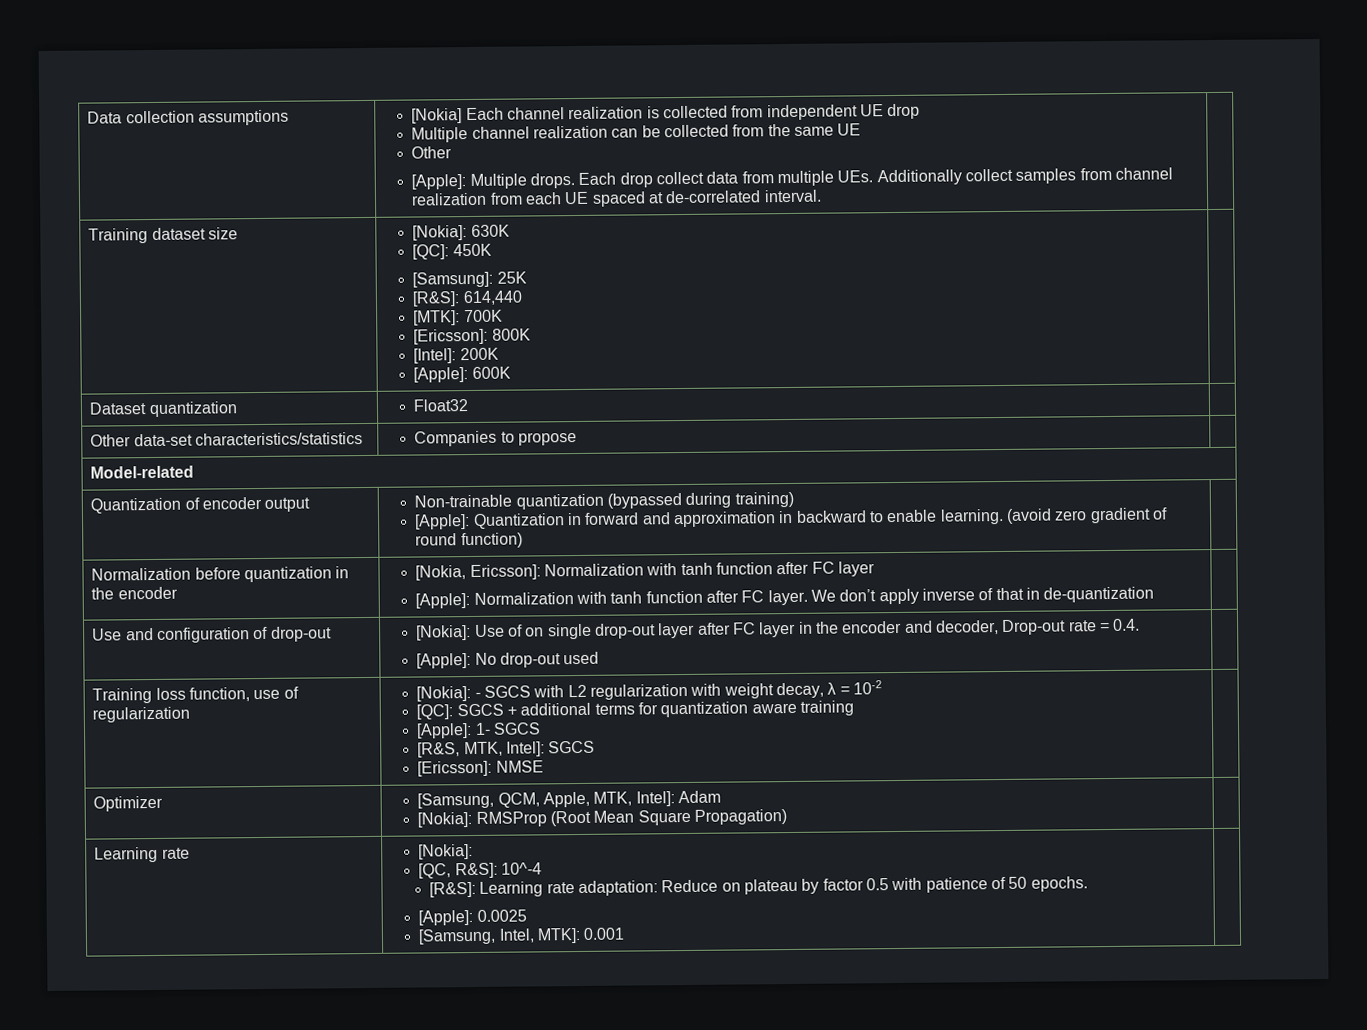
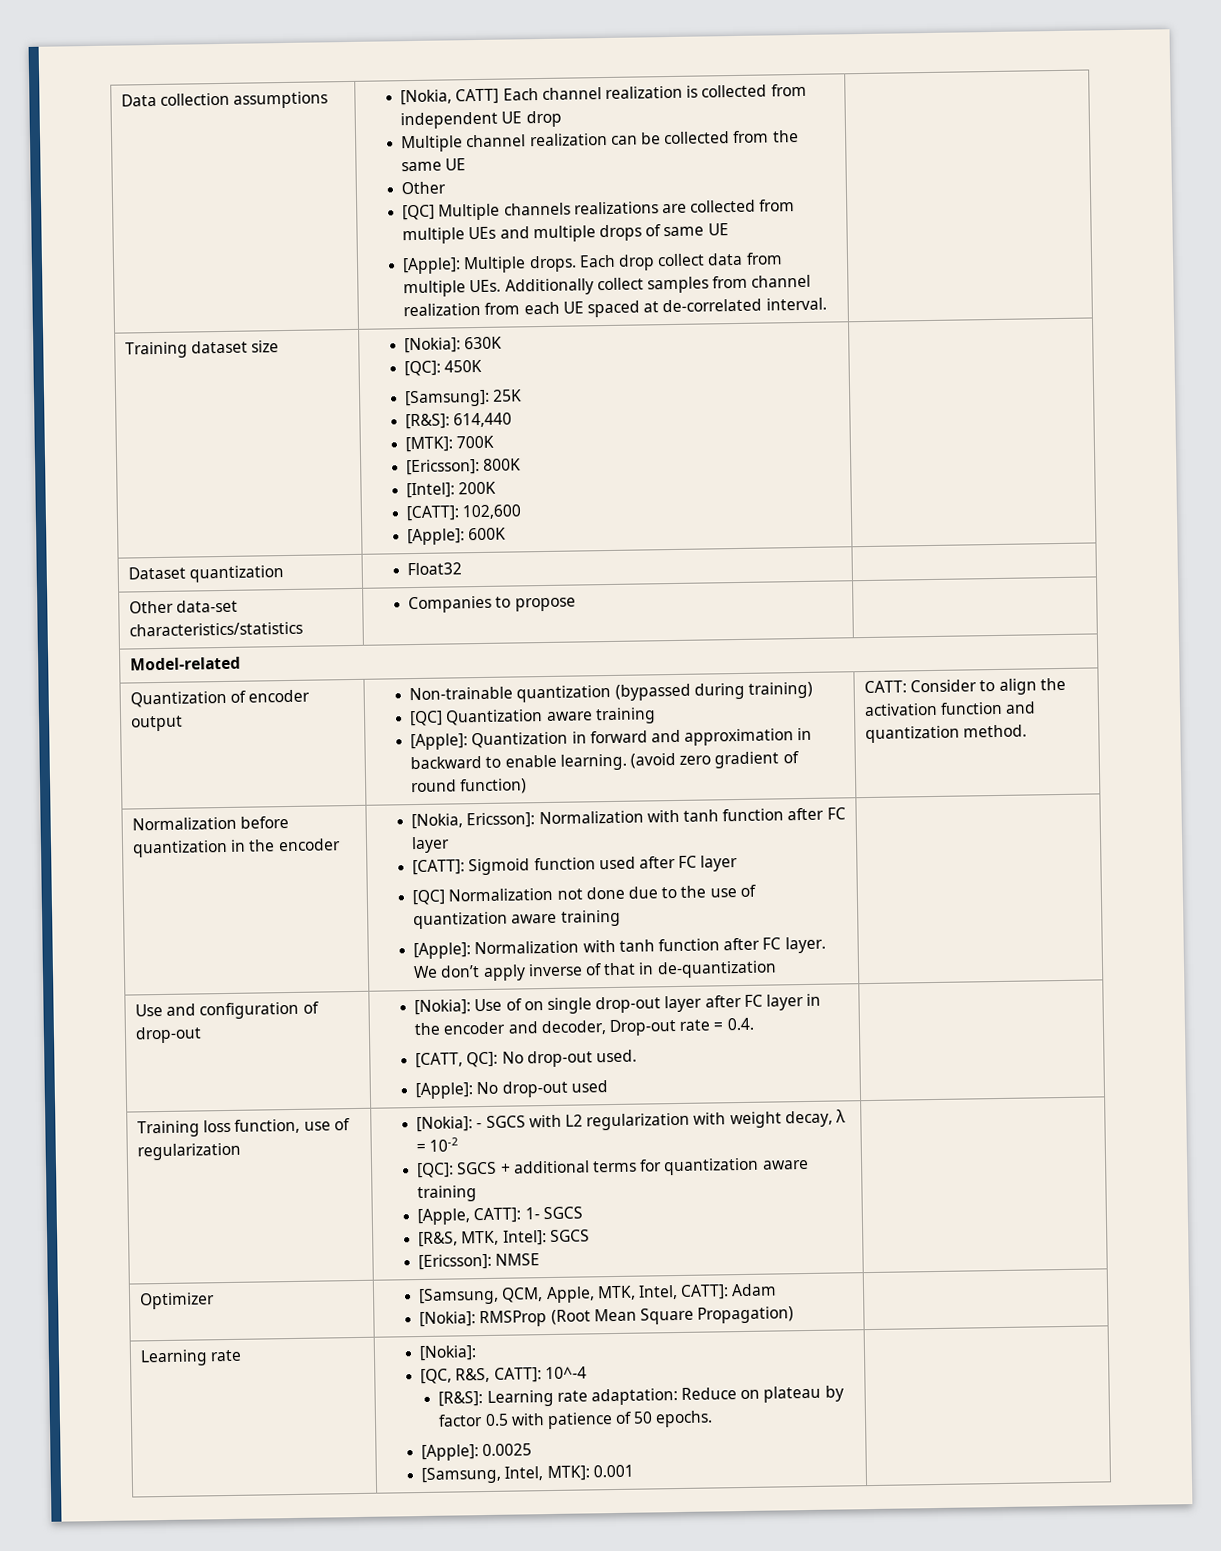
[411,108,463,124] [Nokia] -> [400,88,500,106] [Nokia, CATT]
(453, 152) none -> [402,199,796,221] [402,223,729,245] // [QC] Multiple channels realizations are collected from multiple UEs and multiple drops of same UE
(499, 354) none -> [406,504,522,522] // [CATT]: 102,600
(794, 499) none -> [409,707,656,727] // [QC] Quantization aware training
(523, 540) none -> [864,677,1066,695] [864,701,1037,717] [865,724,1028,744] CATT: Consider to align the activation function and quantization method.
(876, 569) none -> [412,855,739,876] [412,884,756,906] [413,909,621,930] // [CATT]: Sigmoid function used after FC layer // [QC] Normalization not done due to the use of quantization aware training
(1141, 624) none -> [415,1049,637,1069] // [CATT, QC]: No drop-out used.
[416,723,473,739] [Apple]: -> [417,1207,522,1226] [Apple, CATT]:
[635,791,675,807] Intel]: -> [637,1284,730,1300] Intel, CATT]:
[454,862,498,879] R&S]: -> [455,1367,542,1383] R&S, CATT]:

